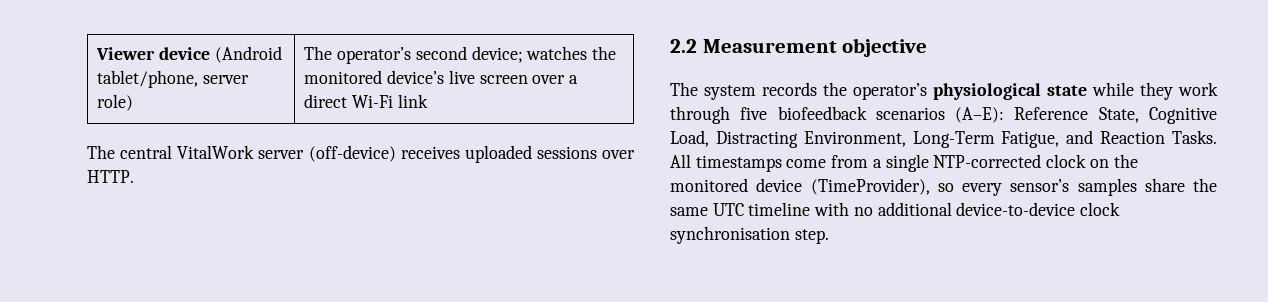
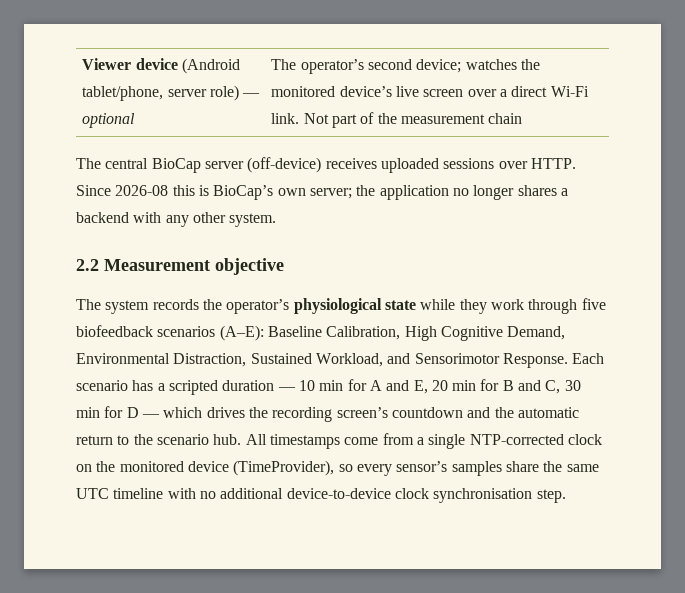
(134, 102) none -> [242,93,261,97] [82,113,136,128] — optional
[397,94,428,108] link -> [271,112,523,128] link. Not part of the measurement chain
[177,145,255,159] VitalWork -> [151,158,201,173] BioCap
(134, 176) none -> [76,185,568,200] [76,212,277,227] Since 2026-08 this is BioCap’s own server; the application no longer shares a backend with any other system.
[1014,107,1217,124] [670,130,1217,148] Reference State, Cognitive Load, Distracting Environment, Long-Term Fatigue, and Reaction Tasks. -> [267,326,566,341] [76,353,605,368] [76,379,581,395] [76,406,579,422] [76,434,242,445] Baseline Calibration, High Cognitive Demand, Environmental Distraction, Sustained Workload, and Sensorimotor Response. Each scenario has a scripted duration — 10 min for A and E, 20 min for B and C, 30 min for D — which drives the recording screen’s countdown and the automatic return to the scenario hub.

